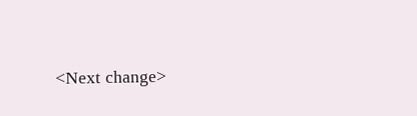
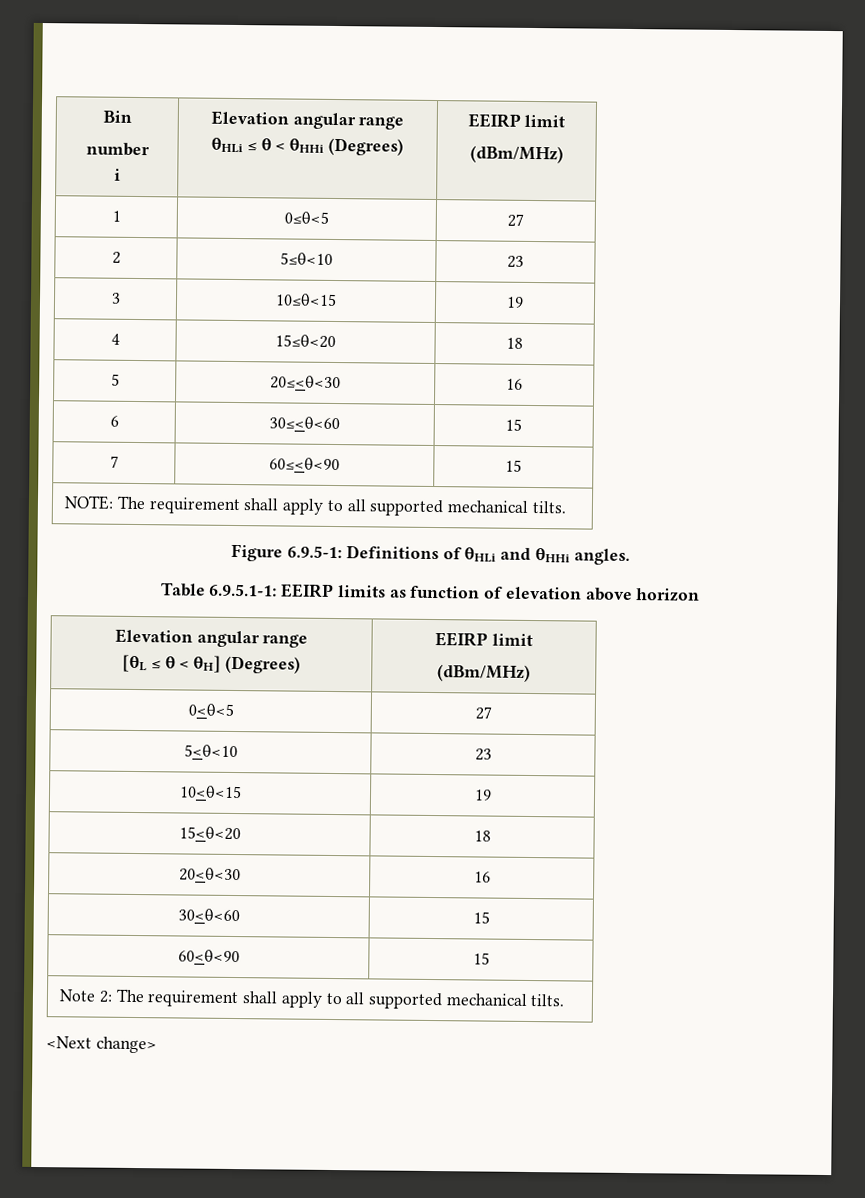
(55, 78) none -> [102,110,132,123] [85,142,150,157] [113,168,121,181] [210,110,405,130] [211,137,404,156] [467,113,566,128] [469,145,564,164] [111,210,121,222] [284,211,329,224] [507,213,524,227] [111,251,121,264] [280,252,333,265] [507,255,524,268] [110,292,121,304] [275,293,337,307] [506,296,524,308] [110,333,120,345] [275,334,336,349] [506,337,523,349] [110,373,120,386] [270,375,341,390] [506,378,523,390] [109,415,119,427] [269,416,340,430] [505,418,522,431] [109,455,119,468] [269,457,340,471] [505,459,522,472] [64,495,566,517] [231,543,630,565] [160,582,701,602] [114,628,309,648] [122,654,301,674] [435,632,533,647] [437,664,531,682] [187,703,234,716] [474,706,492,720] [183,744,238,758] [474,748,492,761] [178,785,242,799] [473,789,492,801] [178,826,241,841] [473,830,491,842] [178,867,241,882] [473,871,491,883] [177,908,240,922] [472,911,490,924] [177,949,240,963] [472,952,490,965] [59,988,566,1010] Bin // number // i | Elevation angular range // θHLi ≤ θ < θHHi (Degrees) | EEIRP limit // (dBm/MHz) // 1 | 0≤θ<5 | 27 // 2 | 5≤θ<10 | 23 // 3 | 10≤θ<15 | 19 // 4 | 15≤θ<20 | 18 // 5 | 20≤<θ<30 | 16 // 6 | 30≤<θ<60 | 15 // 7 | 60≤<θ<90 | 15 // NOTE: The requirement shall apply to all supported mechanical tilts. // Figure 6.9.5-1: Definitions of θHLi and θHHi angles. // Table 6.9.5.1-1: EEIRP limits as function of elevation above horizon // Elevation angular range // [θL ≤ θ < θH] (Degrees) | EEIRP limit // (dBm/MHz) // 0<θ<5 | 27 // 5<θ<10 | 23 // 10<θ<15 | 19 // 15<θ<20 | 18 // 20<θ<30 | 16 // 30<θ<60 | 15 // 60<θ<90 | 15 // Note 2: The requirement shall apply to all supported mechanical tilts. //

